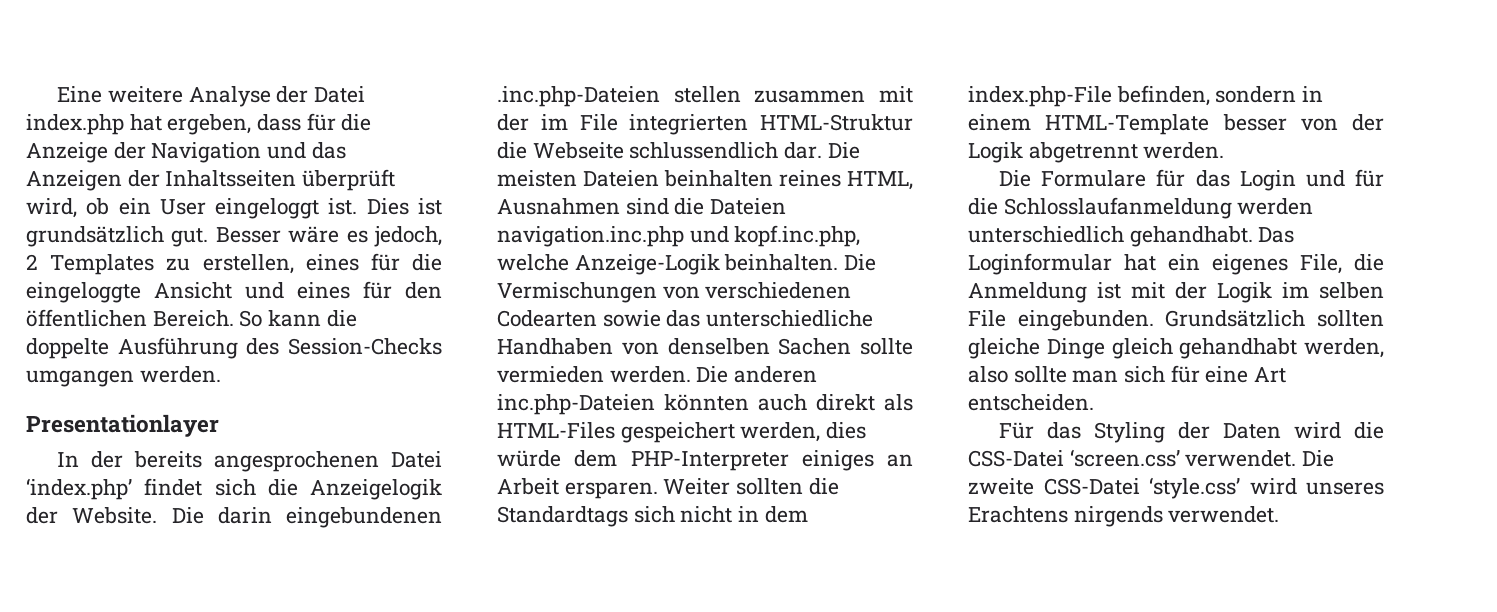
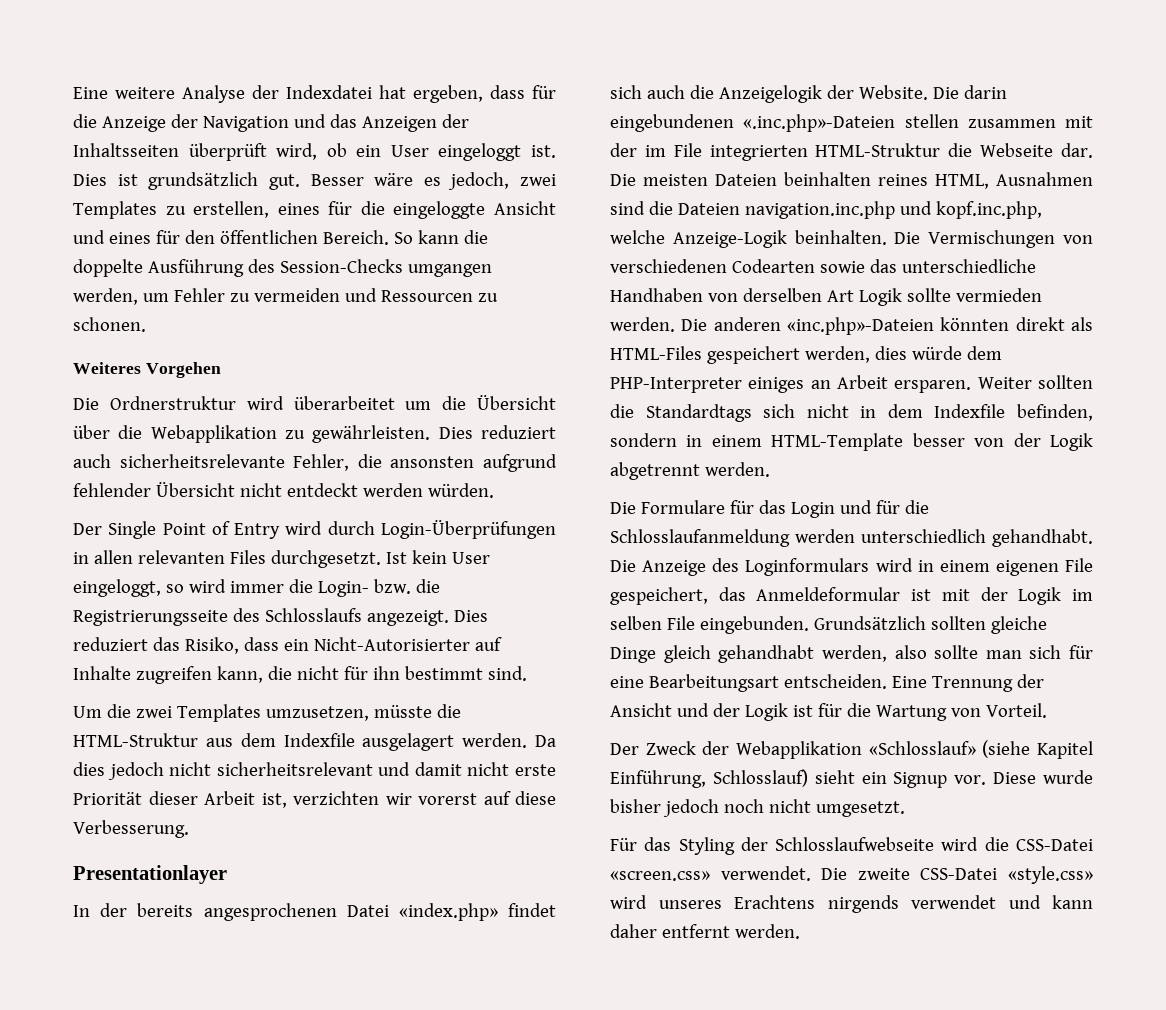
[313,86,365,103] [26,114,124,135] Datei index.php -> [286,85,372,99] Indexdatei
[26,254,38,270] 2 -> [520,174,556,186] zwei
[139,366,221,383] werden. -> [73,288,498,305] [73,317,146,332] [73,362,221,378] [73,395,556,410] [73,425,556,443] [73,454,557,472] [73,482,494,498] [73,520,556,539] [73,550,490,568] [73,579,440,597] [73,608,488,626] [73,637,502,654] [73,666,527,684] [73,704,461,722] [73,733,556,751] [73,762,556,780] [73,791,556,808] [73,820,189,838] werden, um Fehler zu vermeiden und Ressourcen zu schonen. // Weiteres Vorgehen // Die Ordnerstruktur wird überarbeitet um die Übersicht über die Webapplikation zu gewährleisten. Dies reduziert auch sicherheitsrelevante Fehler, die ansonsten aufgrund fehlender Übersicht nicht entdeckt werden würden. // Der Single Point of Entry wird durch Login-Überprüfungen in allen relevanten Files durchgesetzt. Ist kein User eingeloggt, so wird immer die Login- bzw. die Registrierungsseite des Schlosslaufs angezeigt. Dies reduziert das Risiko, dass ein Nicht-Autorisierter auf Inhalte zugreifen kann, die nicht für ihn bestimmt sind. // Um die zwei Templates umzusetzen, müsste die HTML-Struktur aus dem Indexfile ausgelagert werden. Da dies jedoch nicht sicherheitsrelevant und damit nicht erste Priorität dieser Arbeit ist, verzichten wir vorerst auf diese Verbesserung.
[26,478,132,500] ‘index.php’ -> [398,903,498,921] «index.php»
(256, 487) none -> [646,85,685,99] auch
[497,86,660,107] .inc.php-Dateien -> [743,114,896,132] «.inc.php»-Dateien
[629,142,779,159] schlussendlich -> (1054, 150) none
[667,338,852,355] denselben Sachen -> [742,288,902,306] derselben Art Logik
[497,394,807,415] inc.php-Dateien könnten auch -> [787,317,1010,335] «inc.php»-Dateien könnten
[968,86,1112,107] index.php-File -> [934,404,1006,418] Indexfile
[1258,227,1295,243] [968,253,1384,275] [968,282,1087,303] Das Loginformular hat ein eigenes File, die Anmeldung -> [610,558,1093,576] [610,587,901,605] Die Anzeige des Loginformulars wird in einem eigenen File gespeichert, das Anmeldeformular
[1254,367,1287,383] Art -> [648,674,779,692] Bearbeitungsart
(1094, 402) none -> [891,674,1044,692] [610,703,1047,721] [610,740,1093,759] [610,769,1093,788] [610,799,905,817] Eine Trennung der Ansicht und der Logik ist für die Wartung von Vorteil. // Der Zweck der Webapplikation «Schlosslauf» (siehe Kapitel Einführung, Schlosslauf) sieht ein Signup vor. Diese wurde bisher jedoch noch nicht umgesetzt.
[1223,423,1282,439] Daten -> [775,837,935,851] Schlosslaufwebseite
[1069,449,1180,467] ‘screen.css’ -> [610,871,710,881] «screen.css»
[1149,477,1240,499] ‘style.css’ -> [1008,866,1093,884] «style.css»
[1168,506,1280,523] verwendet. -> [911,895,1093,909] [610,924,800,939] verwendet und kann daher entfernt werden.

